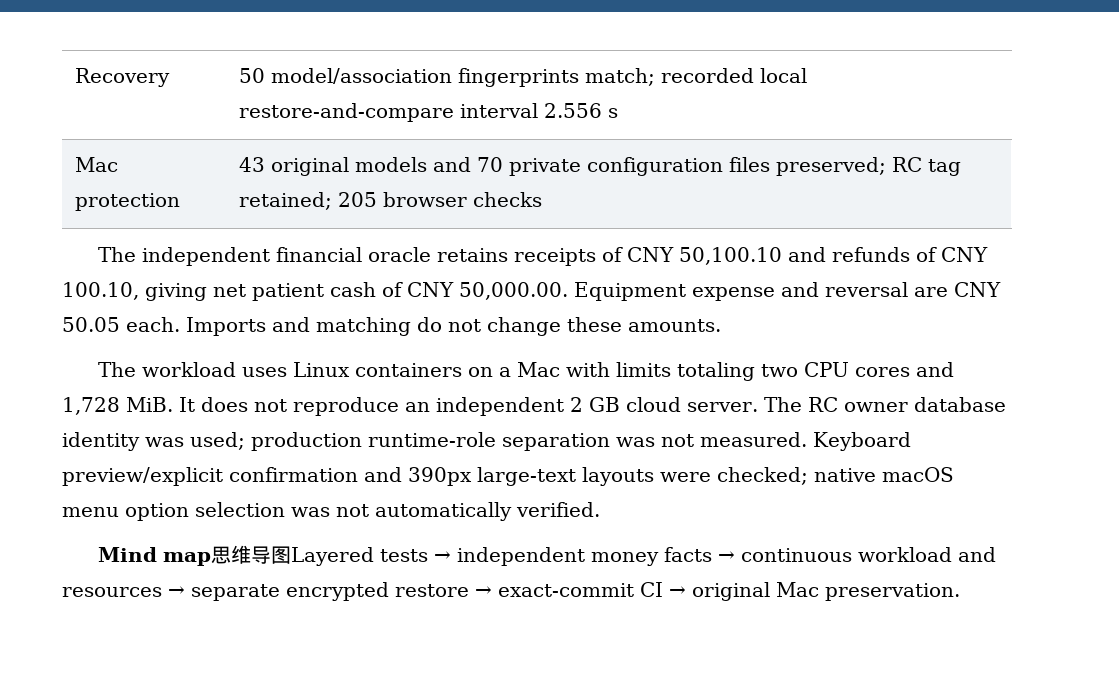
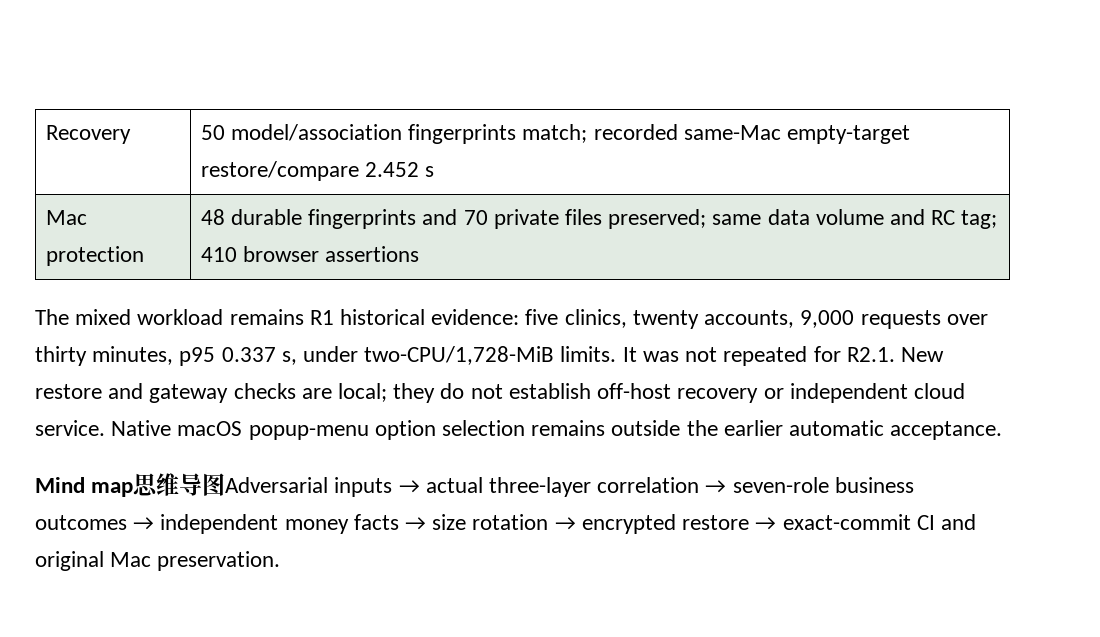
[759,68,807,83] [238,103,602,122] local restore-and-compare interval 2.556 -> [683,125,910,144] [200,161,419,181] same-Mac empty-target restore/compare 2.452
[238,157,427,176] 43 original models -> [200,209,417,229] 48 durable fingerprints
[586,157,723,176] configuration -> (559, 219) none
[891,157,961,176] [238,192,542,210] [98,247,989,266] [62,282,1001,301] [62,317,721,336] [98,362,955,381] [62,397,1006,416] [62,432,911,451] [62,467,954,486] [62,502,600,521] [98,545,429,566] RC tag retained; 205 browser checks // The independent financial oracle retains receipts of CNY 50,100.10 and refunds of CNY 100.10, giving net patient cash of CNY 50,000.00. Equipment expense and reversal are CNY 50.05 each. Imports and matching do not change these amounts. // The workload uses Linux containers on a Mac with limits totaling two CPU cores and 1,728 MiB. It does not reproduce an independent 2 GB cloud server. The RC owner database identity was used; production runtime-role separation was not measured. Keyboard preview/explicit confirmation and 390px large-text layouts were checked; native macOS menu option selection was not automatically verified. // Mind map思维导图Layered tests -> [712,209,998,229] [200,246,420,262] [35,309,988,329] [35,346,944,366] [35,383,965,403] [35,420,1003,440] [35,473,914,497] [35,515,127,530] same data volume and RC tag; 410 browser assertions // The mixed workload remains R1 historical evidence: five clinics, twenty accounts, 9,000 requests over thirty minutes, p95 0.337 s, under two-CPU/1,728-MiB limits. It was not repeated for R2.1. New restore and gateway checks are local; they do not establish off-host recovery or independent cloud service. Native macOS popup-menu option selection remains outside the earlier automatic acceptance. // Mind map思维导图Adversarial inputs → actual three-layer correlation → seven-role business outcomes
[741,547,997,562] [62,584,280,601] continuous workload and resources → separate -> [432,514,576,530] size rotation →
[669,586,686,597] → -> [940,514,976,530] and

